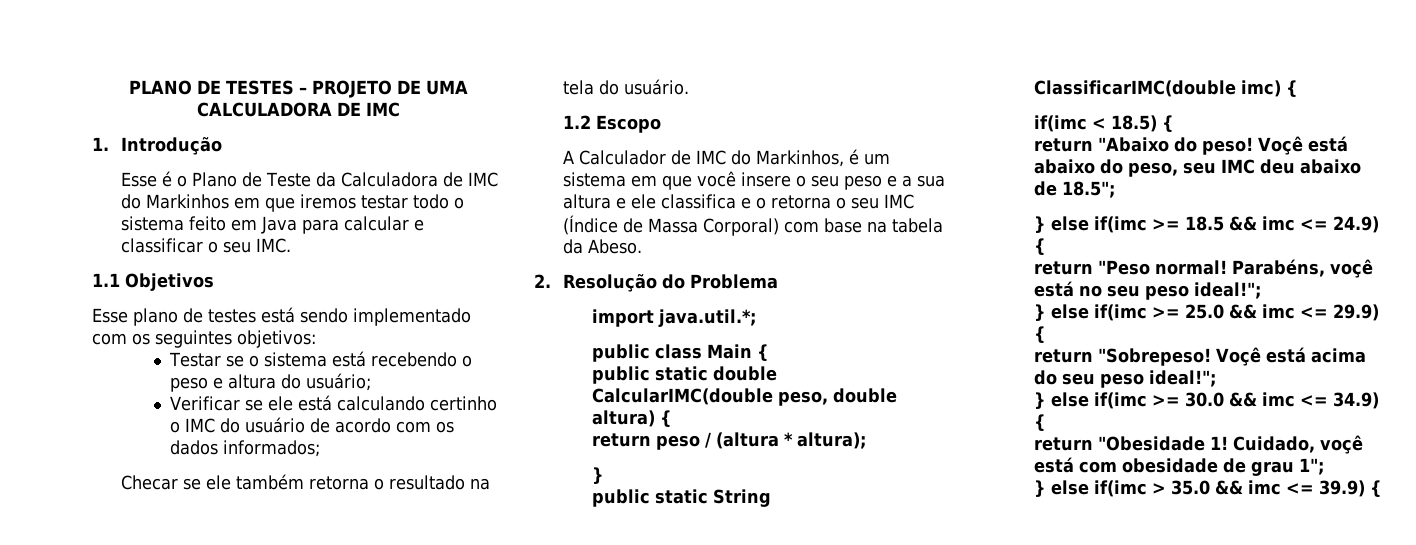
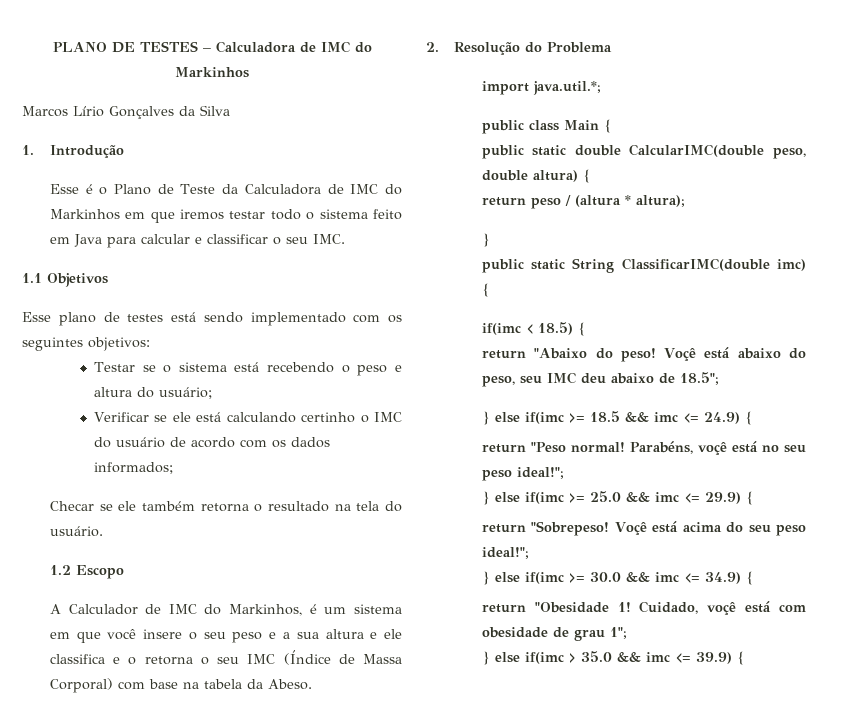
[311,80,468,98] [196,102,400,117] PROJETO DE UMA CALCULADORA DE IMC -> [215,41,372,53] [175,67,249,78] [22,105,230,119] Calculadora de IMC do Markinhos // Marcos Lírio Gonçalves da Silva

